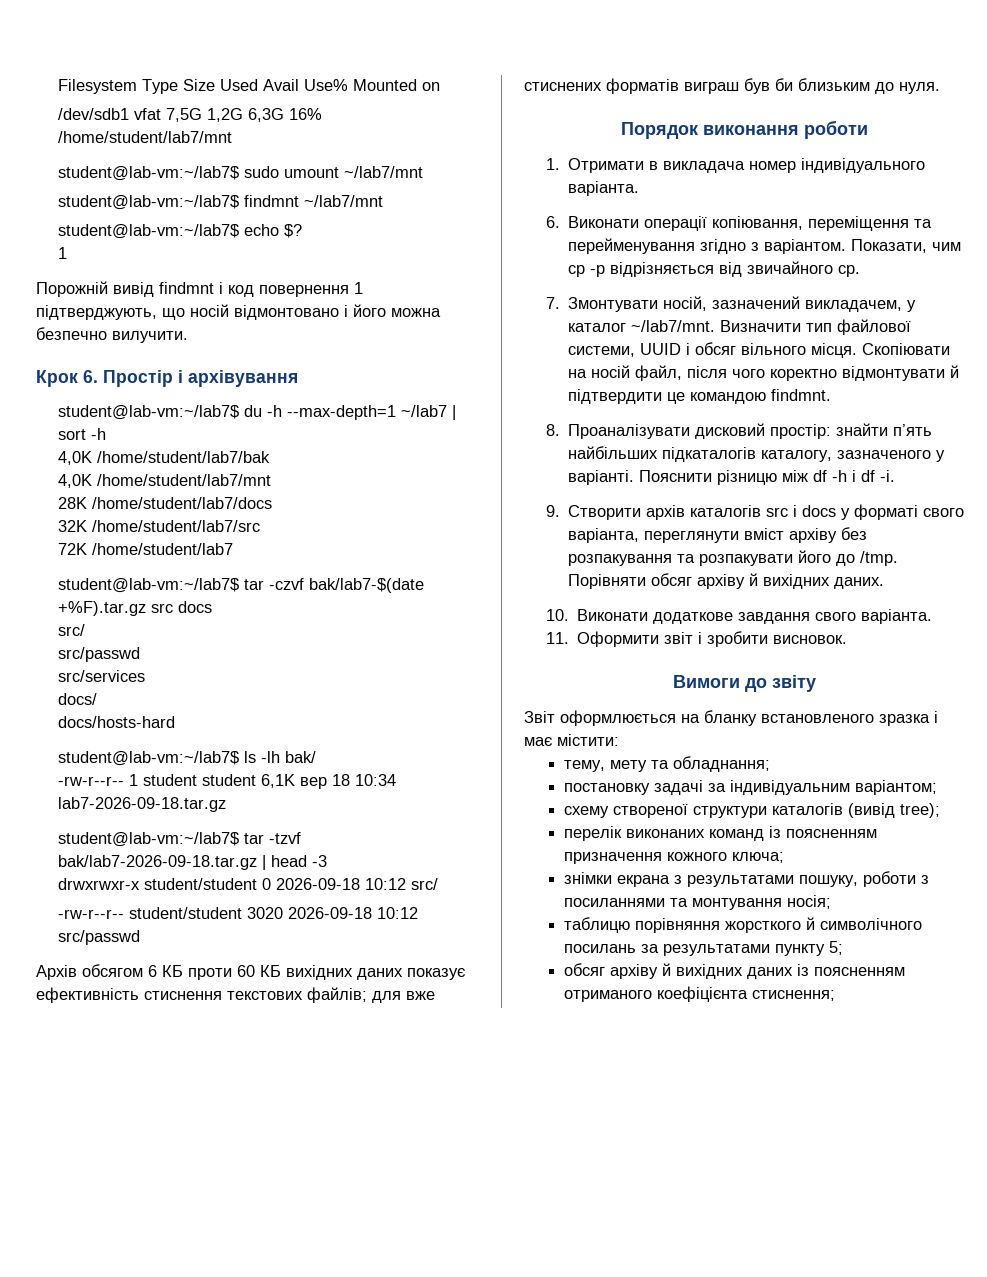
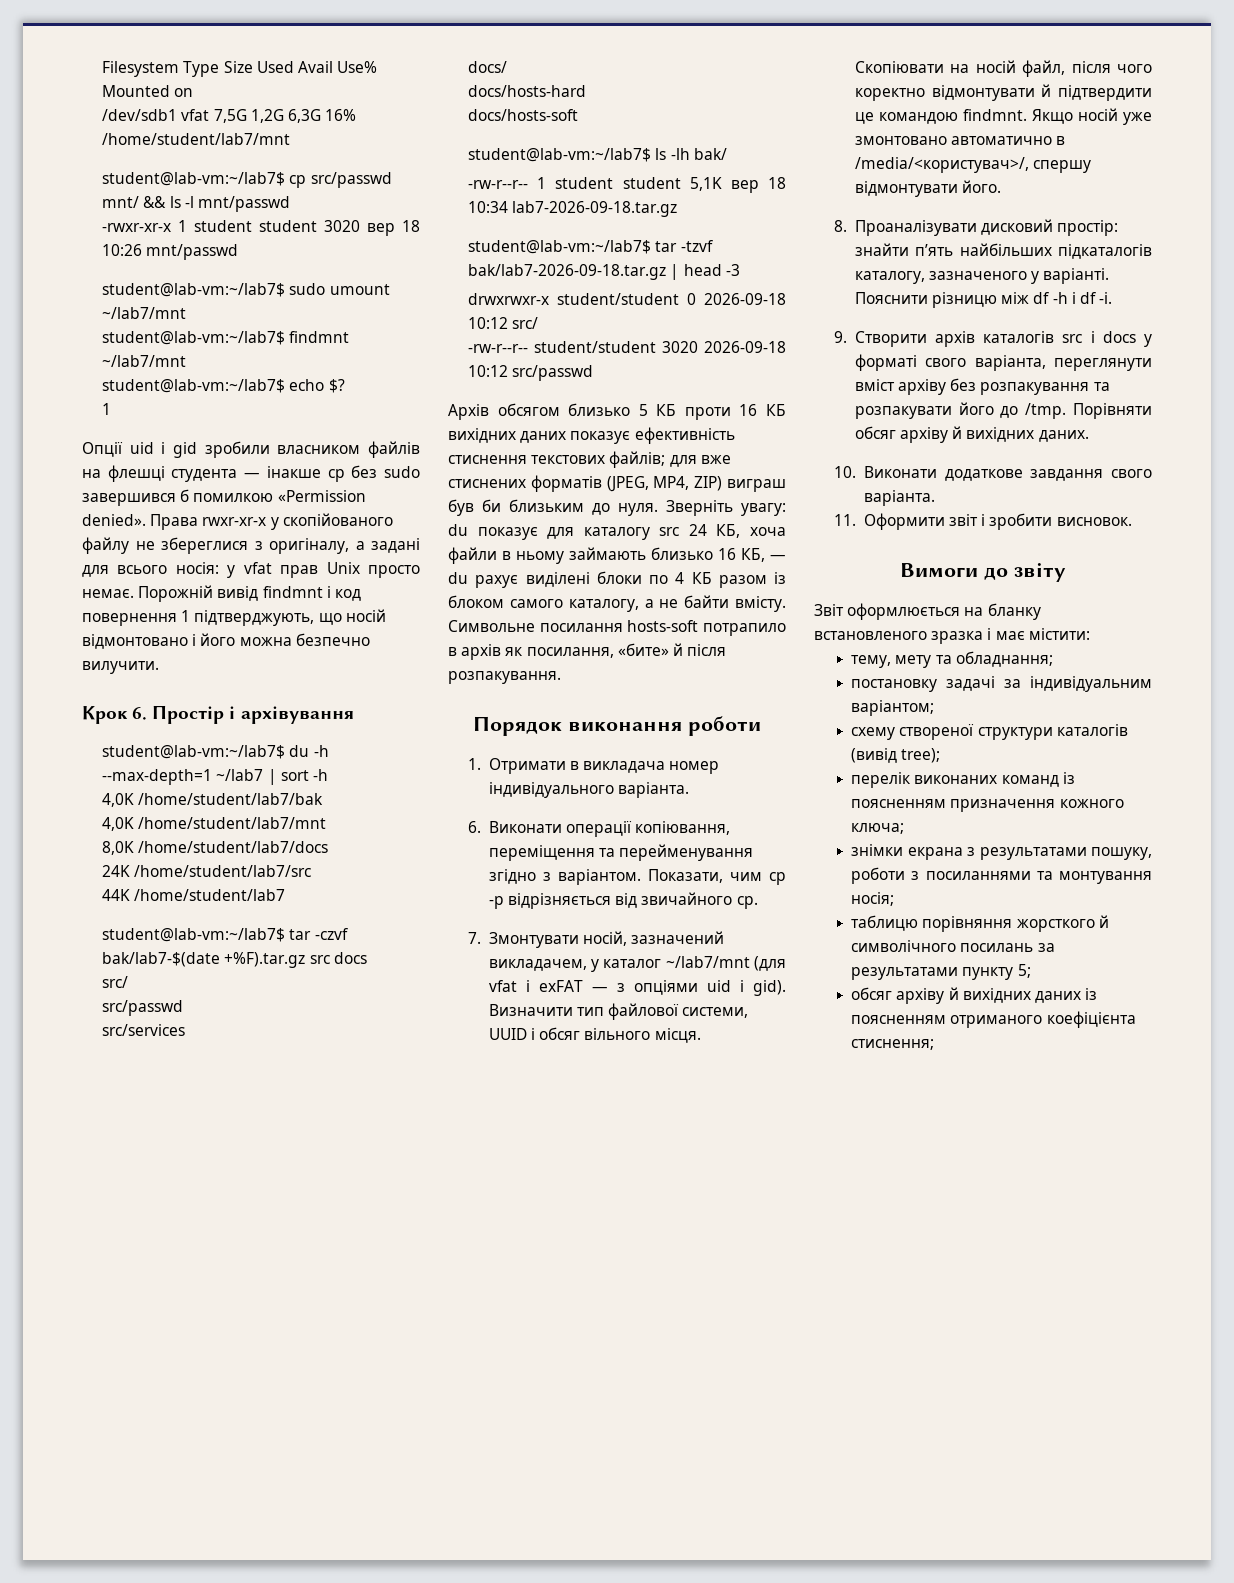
(232, 137) none -> [102,172,392,188] [102,196,290,212] [102,220,420,236] [102,244,239,260] // student@lab-vm:~/lab7$ cp src/passwd mnt/ && ls -l mnt/passwd // -rwxr-xr-x 1 student student 3020 вер 18 10:26 mnt/passwd
(67, 253) none -> [82,441,420,458] [82,465,420,482] [82,489,366,506] [82,513,393,530] [82,537,420,554] [82,562,420,578] [82,589,134,598] Опції uid і gid зробили власником файлів на флешці студента — інакше cp без sudo завершився б помилкою «Permission denied». Права rwxr-xr-x у скопійованого файлу не збереглися з оригіналу, а задані для всього носія: у vfat прав Unix просто немає.
[57,497,87,509] 28K -> [102,841,135,855] 8,0K
[57,520,87,532] 32K -> [102,865,131,877] 24K
[57,543,87,555] 72K -> [102,889,131,901] 44K
(175, 722) none -> [468,109,579,121] // docs/hosts-soft
[260,774,295,788] 6,1K -> [689,177,722,191] 5,1K
[148,965,157,977] 6 -> [568,403,648,416] близько 5
[237,965,255,977] 60 -> [739,404,758,416] 16
(679, 86) none -> [606,476,723,492] (JPEG, MP4, ZIP)
(940, 88) none -> [666,500,786,516] [448,524,786,540] [448,547,786,564] [448,571,786,588] [448,595,786,612] [448,620,786,636] [448,643,727,660] [448,671,561,684] Зверніть увагу: du показує для каталогу src 24 КБ, хоча файли в ньому займають близько 16 КБ, — du рахує виділені блоки по 4 КБ разом із блоком самого каталогу, а не байти вмісту. Символьне посилання hosts-soft потрапило в архів як посилання, «бите» й після розпакування.
[630,320,715,332] ~/lab7/mnt. -> [665,956,786,971] [488,980,786,996] ~/lab7/mnt (для vfat і exFAT — з опціями uid і gid).
(831, 395) none -> [1031,108,1152,125] [854,136,1066,145] [854,157,1092,173] [854,180,1002,197] Якщо носій уже змонтовано автоматично в /media/<користувач>/, спершу відмонтувати його.

